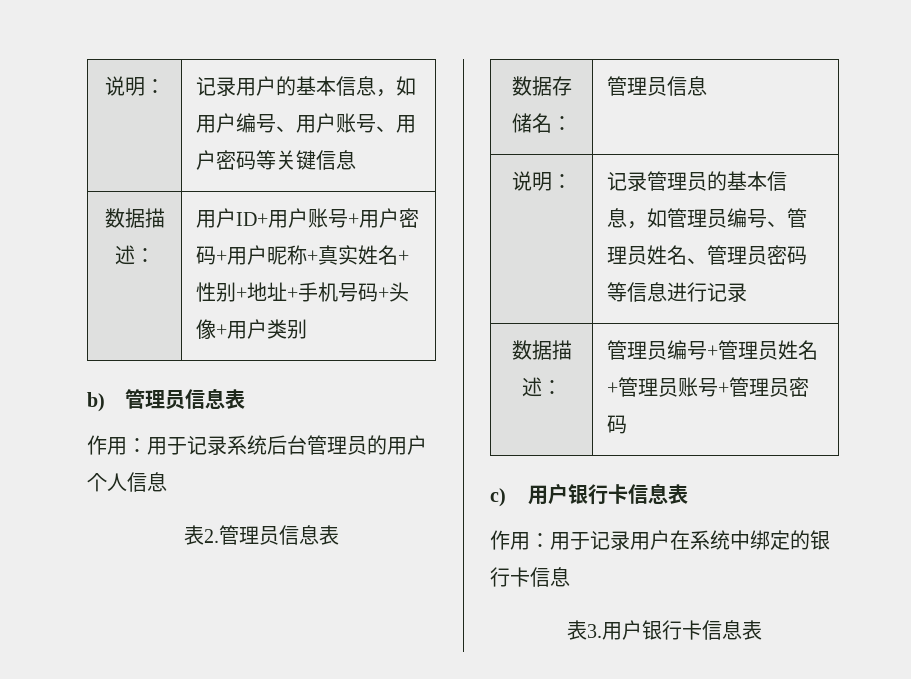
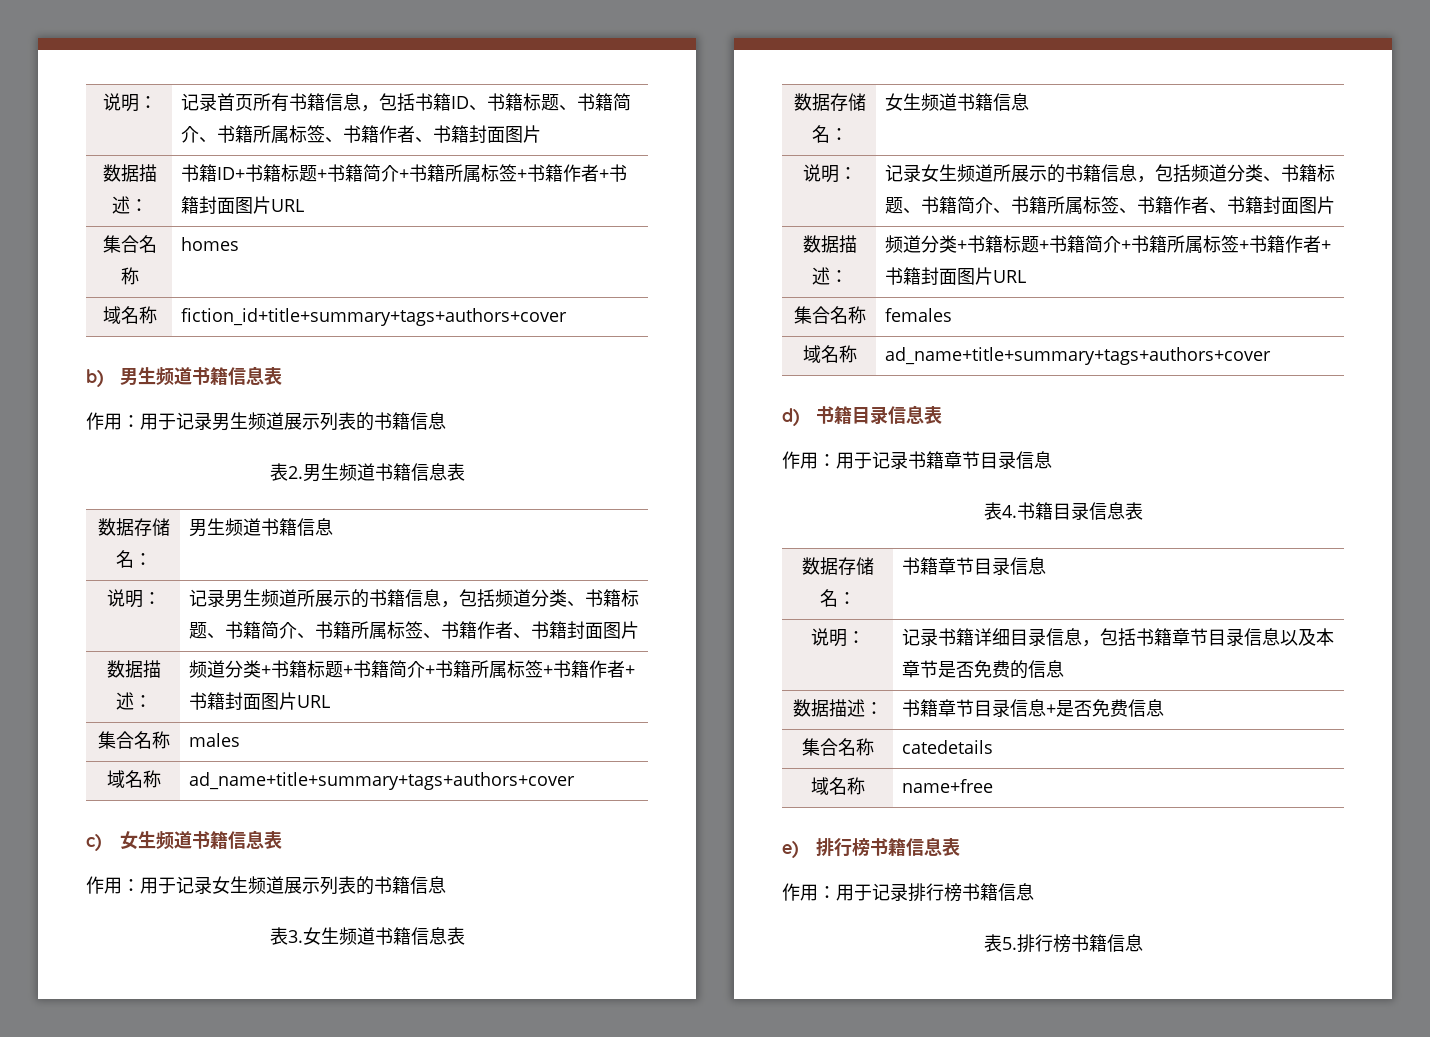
[104,76,165,96] [196,76,417,97] [196,113,417,133] [196,150,357,170] [104,208,165,228] [114,245,155,265] [196,208,420,228] [196,245,410,265] [196,282,410,302] [196,319,308,339] [87,388,246,412] [87,435,427,455] [87,473,127,492] 说明： | 记录用户的基本信息，如用户编号、用户账号、用户密码等关键信息 // 数据描述： | 用户ID+用户账号+用户密码+用户昵称+真实姓名+性别+地址+手机号码+头像+用户类别 // b)管理员信息表 // 作用：用于记录系统后台管理员的用户个人 -> [102,93,157,112] [180,93,631,112] [180,125,541,143] [102,164,157,182] [111,196,148,214] [180,164,627,182] [180,196,304,214] [102,235,157,253] [120,267,139,285] [180,237,239,251] [102,306,157,324] [180,308,567,326] [86,366,283,387] [86,412,410,431] 说明： | 记录首页所有书籍信息，包括书籍ID、书籍标题、书籍简介、书籍所属标签、书籍作者、书籍封面图片 // 数据描述： | 书籍ID+书籍标题+书籍简介+书籍所属标签+书籍作者+书籍封面图片URL // 集合名称 | homes // 域名称 | fiction_id+title+summary+tags+authors+cover // b)男生频道书籍信息表 // 作用：用于记录男生频道展示列表的书籍
[219,525,339,545] [511,76,572,96] [511,113,572,133] [607,76,708,96] [511,171,572,191] [607,171,788,191] [607,208,808,229] [607,245,808,265] [607,282,748,302] [511,340,572,360] [521,377,562,397] [607,340,819,360] [607,377,810,397] [607,415,628,434] [490,483,689,507] [490,530,830,550] [490,567,530,587] 管理员信息表 // 数据存储名： | 管理员信息 // 说明： | 记录管理员的基本信息，如管理员编号、管理员姓名、管理员密码等信息进行记录 // 数据描述： | 管理员编号+管理员姓名+管理员账号+管理员密码 // c)用户银行卡信息表 // 作用：用于记录用户在系统中绑定的银行卡 -> [302,463,465,482] [97,518,170,536] [115,550,152,568] [188,518,333,537] [106,589,161,608] [188,589,639,608] [188,621,639,639] [106,660,161,678] [115,692,152,710] [188,660,635,678] [188,692,330,710] [97,731,170,749] [188,733,240,747] [106,770,161,788] [188,772,575,790] [86,830,283,851] [86,876,410,895] 男生频道书籍信息表 // 数据存储名： | 男生频道书籍信息 // 说明： | 记录男生频道所展示的书籍信息，包括频道分类、书籍标题、书籍简介、书籍所属标签、书籍作者、书籍封面图片 // 数据描述： | 频道分类+书籍标题+书籍简介+书籍所属标签+书籍作者+书籍封面图片URL // 集合名称 | males // 域名称 | ad_name+title+summary+tags+authors+cover // c)女生频道书籍信息表 // 作用：用于记录女生频道展示列表的书籍
[602,620,762,640] 用户银行卡信息表 -> [302,927,465,945] [793,93,866,111] [811,125,848,143] [884,93,1029,111] [802,164,857,183] [884,164,1335,183] [884,196,1335,214] [802,235,857,253] [811,267,848,285] [884,235,1331,253] [884,267,1026,285] [793,306,866,324] [884,308,952,322] [802,345,857,363] [884,347,1271,365] [782,405,943,426] [782,451,1052,469] [983,502,1143,520] [802,557,874,575] [820,589,856,607] [901,557,1046,575] [811,628,865,647] [901,628,1334,647] [901,660,1064,679] [793,699,883,717] [901,699,1164,717] [802,738,874,756] [901,740,993,754] [811,777,865,795] [901,779,993,793] [782,837,961,858] [782,883,1034,902] [983,934,1143,953] 女生频道书籍信息表 // 数据存储名： | 女生频道书籍信息 // 说明： | 记录女生频道所展示的书籍信息，包括频道分类、书籍标题、书籍简介、书籍所属标签、书籍作者、书籍封面图片 // 数据描述： | 频道分类+书籍标题+书籍简介+书籍所属标签+书籍作者+书籍封面图片URL // 集合名称 | females // 域名称 | ad_name+title+summary+tags+authors+cover // d)书籍目录信息表 // 作用：用于记录书籍章节目录信息 // 表4.书籍目录信息表 // 数据存储名： | 书籍章节目录信息 // 说明： | 记录书籍详细目录信息，包括书籍章节目录信息以及本章节是否免费的信息 // 数据描述： | 书籍章节目录信息+是否免费信息 // 集合名称 | catedetails // 域名称 | name+free // e)排行榜书籍信息表 // 作用：用于记录排行榜书籍信息 // 表5.排行榜书籍信息

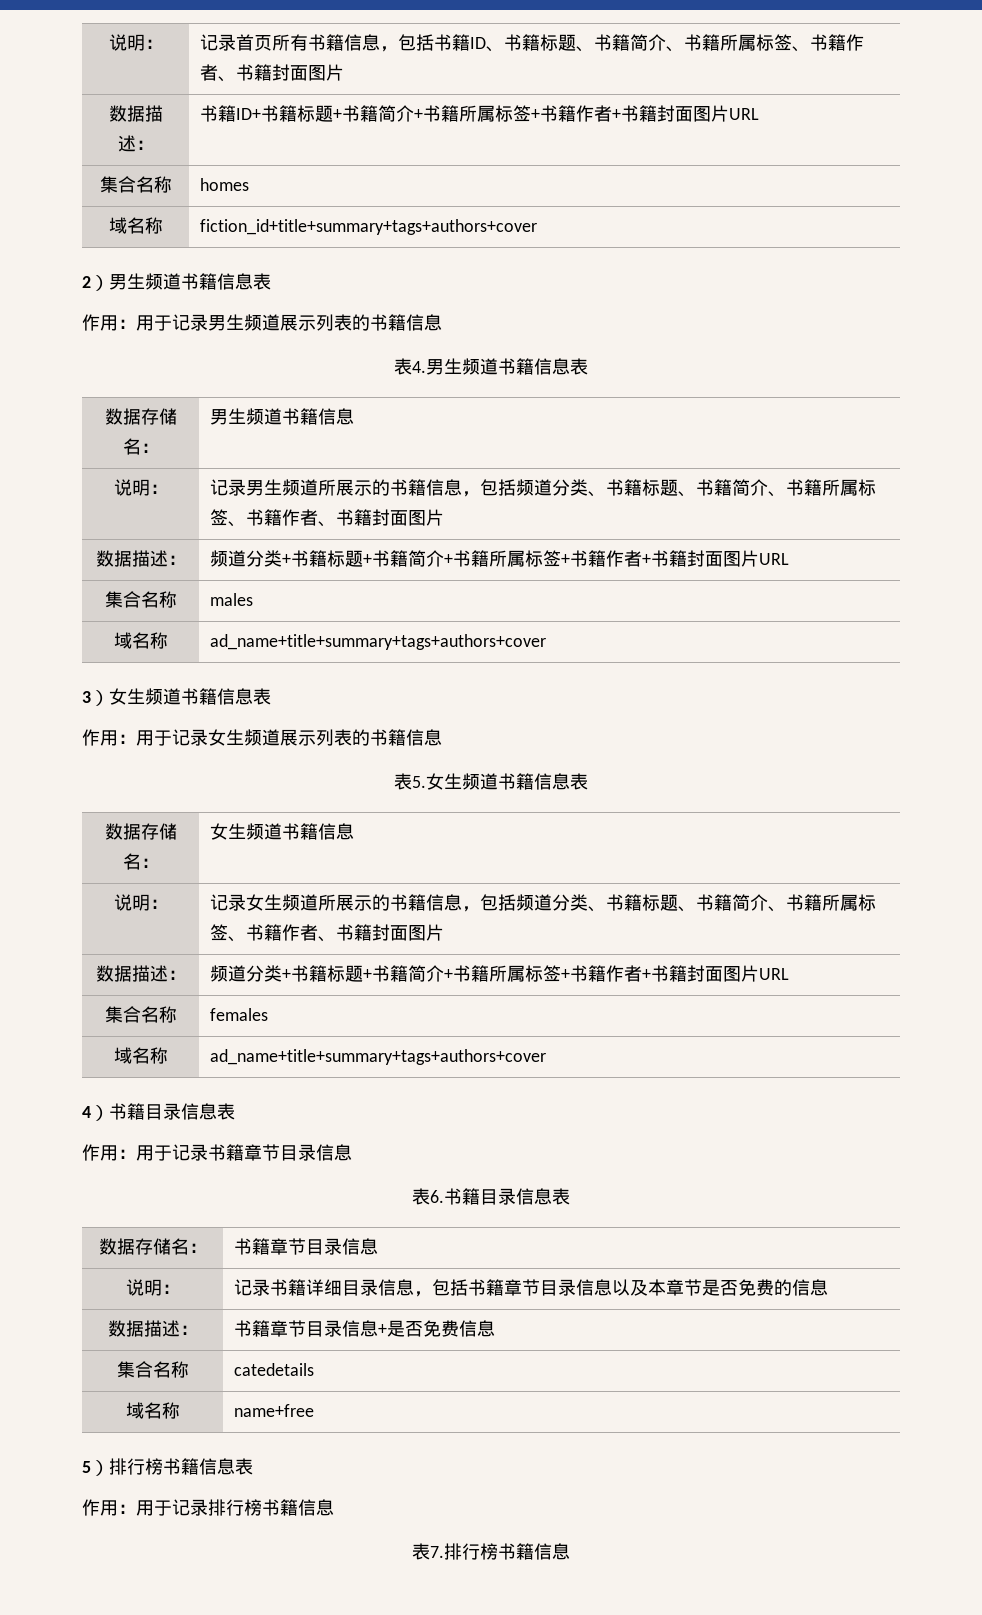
[86,369,103,387] b) -> [82,275,109,291] 2）
[287,466,303,479] 2. -> [412,361,426,373] 4.
[86,834,101,851] c) -> [82,690,109,706] 3）
[287,930,303,943] 3. -> [412,776,426,788] 5.
[782,408,799,426] d) -> [82,1105,109,1121] 4）
[1001,505,1017,518] 4. -> [430,1190,444,1203] 6.
[782,841,798,858] e) -> [82,1460,109,1476] 5）
[1001,937,1017,950] 5. -> [430,1546,444,1558] 7.

